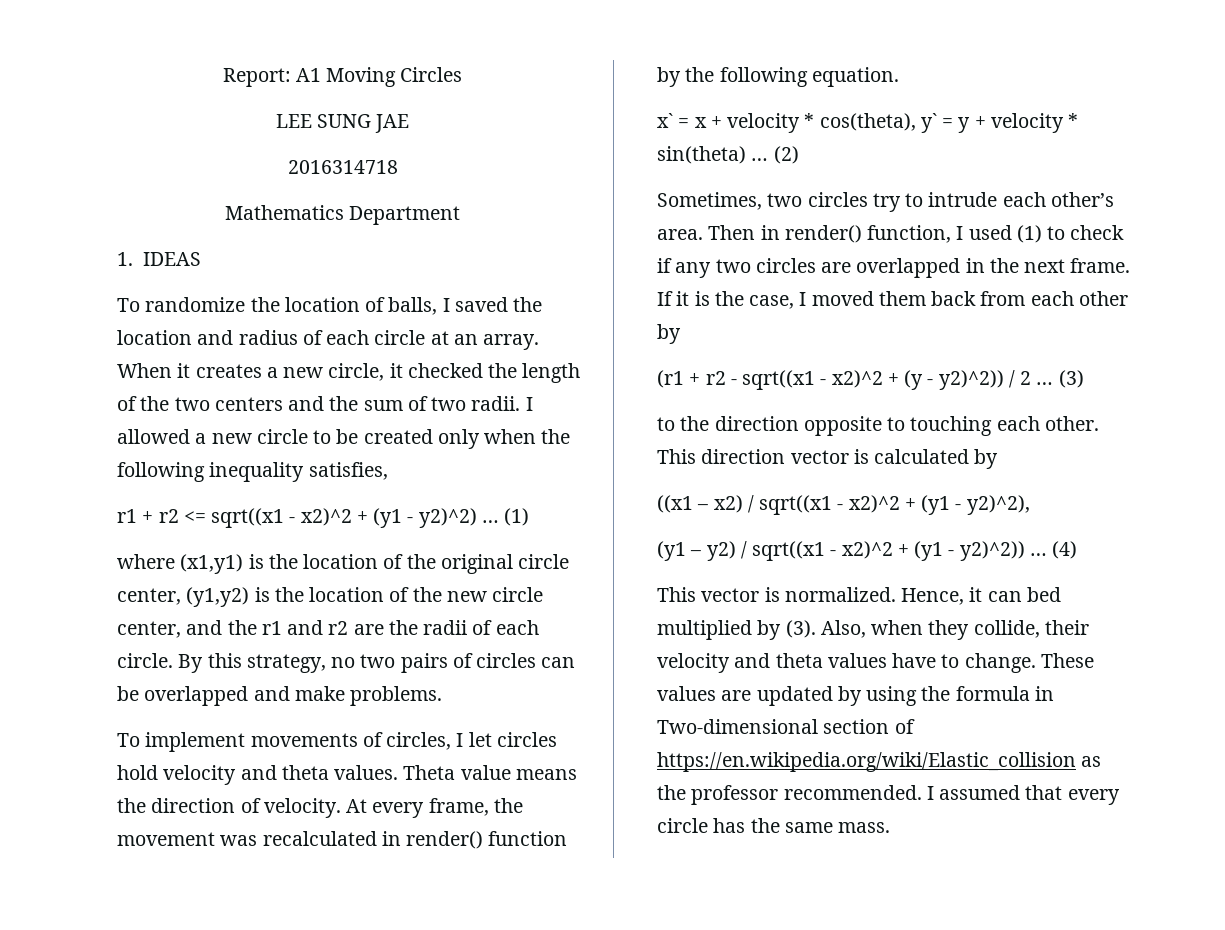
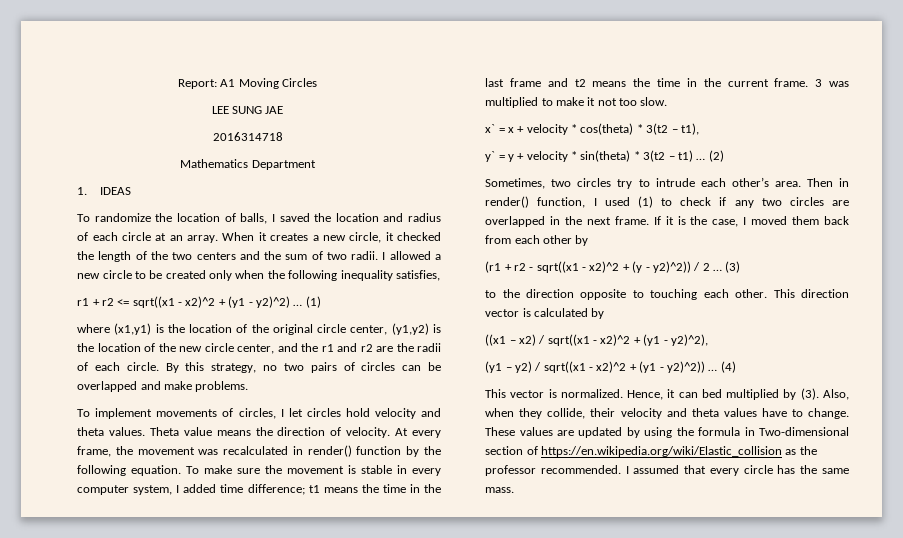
(899, 77) none -> [186,465,441,476] [77,484,442,495] [485,78,849,87] [485,97,668,108] To make sure the movement is stable in every computer system, I added time difference; t1 means the time in the last frame and t2 means the time in the current frame. 3 was multiplied to make it not too slow.
[819,113,916,131] cos(theta), -> [580,123,699,135] cos(theta) * 3(t2 – t1), //
(746, 155) none -> [633,150,693,162] * 3(t2 – t1)

